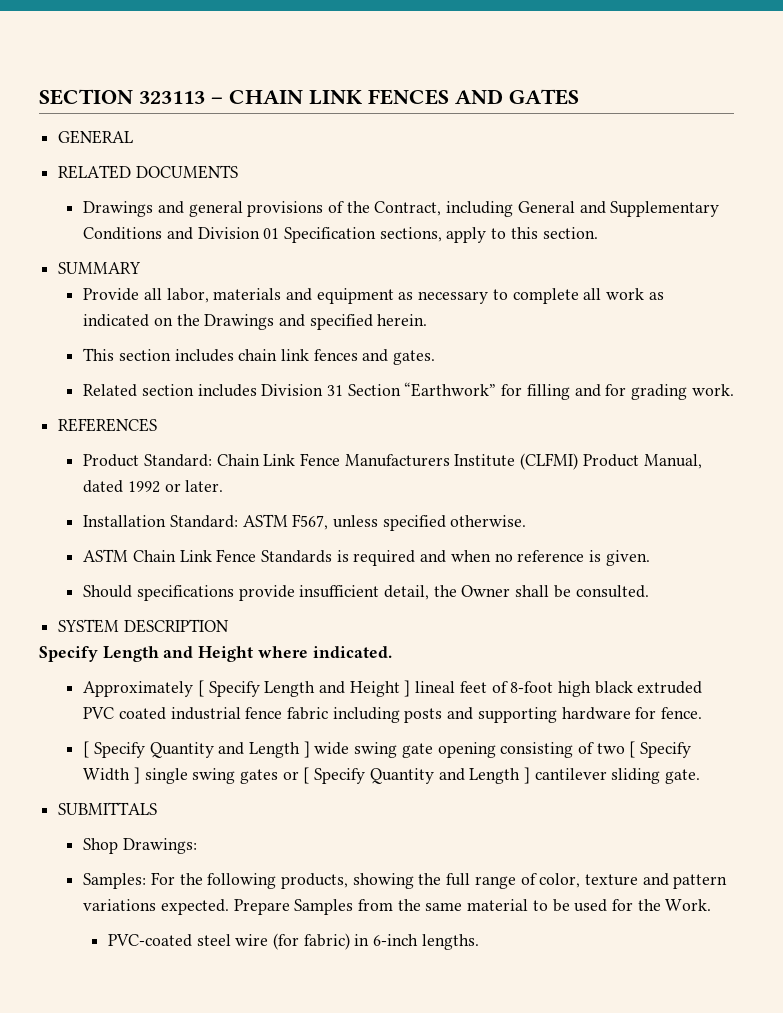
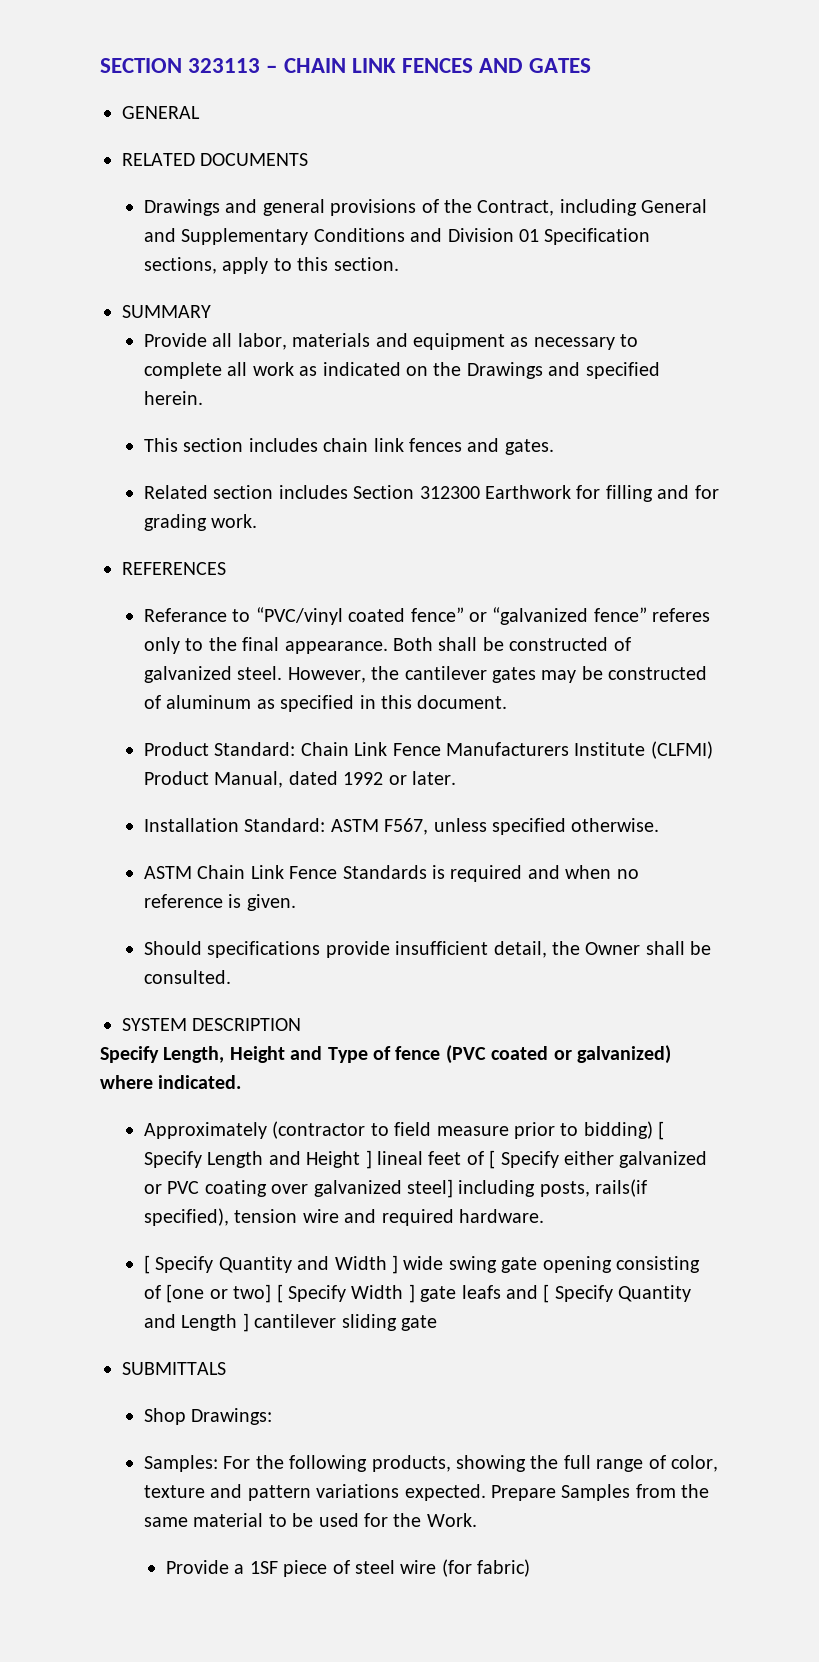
[261,382,497,397] Division 31 Section “Earthwork” -> [353,485,572,499] Section 312300 Earthwork
(158, 425) none -> [144,607,711,625] [144,637,631,654] [144,666,708,683] [144,695,508,712] // Referance to “PVC/vinyl coated fence” or “galvanized fence” referes only to the final appearance. Both shall be constructed of galvanized steel. However, the cantilever gates may be constructed of aluminum as specified in this document.
[102,646,392,662] [83,681,194,697] Length and Height where indicated. // Approximately -> [163,1045,671,1064] [100,1075,242,1089] [144,1121,653,1139] Length, Height and Type of fence (PVC coated or galvanized) where indicated. // Approximately (contractor to field measure prior to bidding)
[510,681,703,697] [83,707,703,723] [83,741,300,758] 8-foot high black extruded PVC coated industrial fence fabric including posts and supporting hardware for fence. // [ Specify Quantity and Length -> [489,1150,708,1169] [144,1179,648,1198] [144,1208,545,1226] [144,1255,387,1274] [ Specify either galvanized or PVC coating over galvanized steel] including posts, rails(if specified), tension wire and required hardware. // [ Specify Quantity and Width
[596,743,625,754] two -> [166,1284,272,1303] [one or two]
[144,768,299,784] single swing gates or -> [420,1285,539,1302] gate leafs and
[665,769,701,784] gate. -> [401,1315,438,1331] gate
[107,934,192,947] PVC-coated -> [166,1560,350,1577] Provide a 1SF piece of
[354,934,479,950] in 6-inch lengths. -> (531, 1568) none

